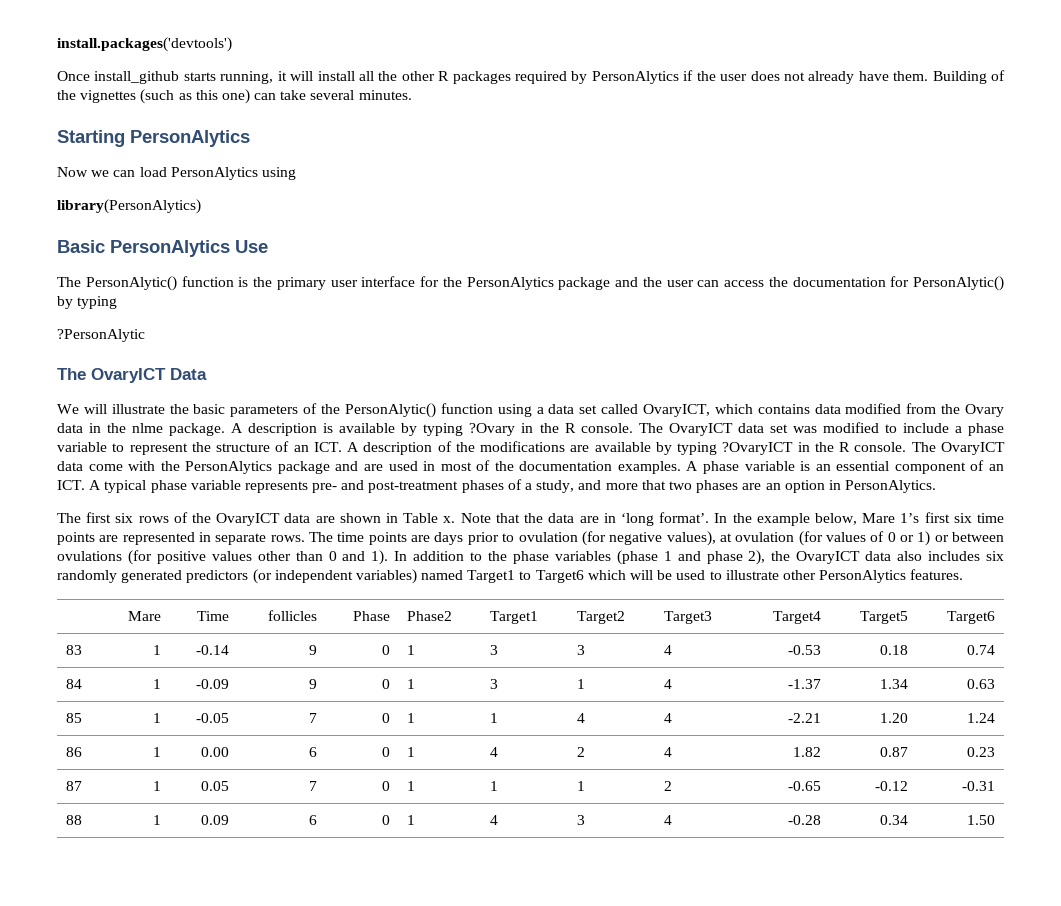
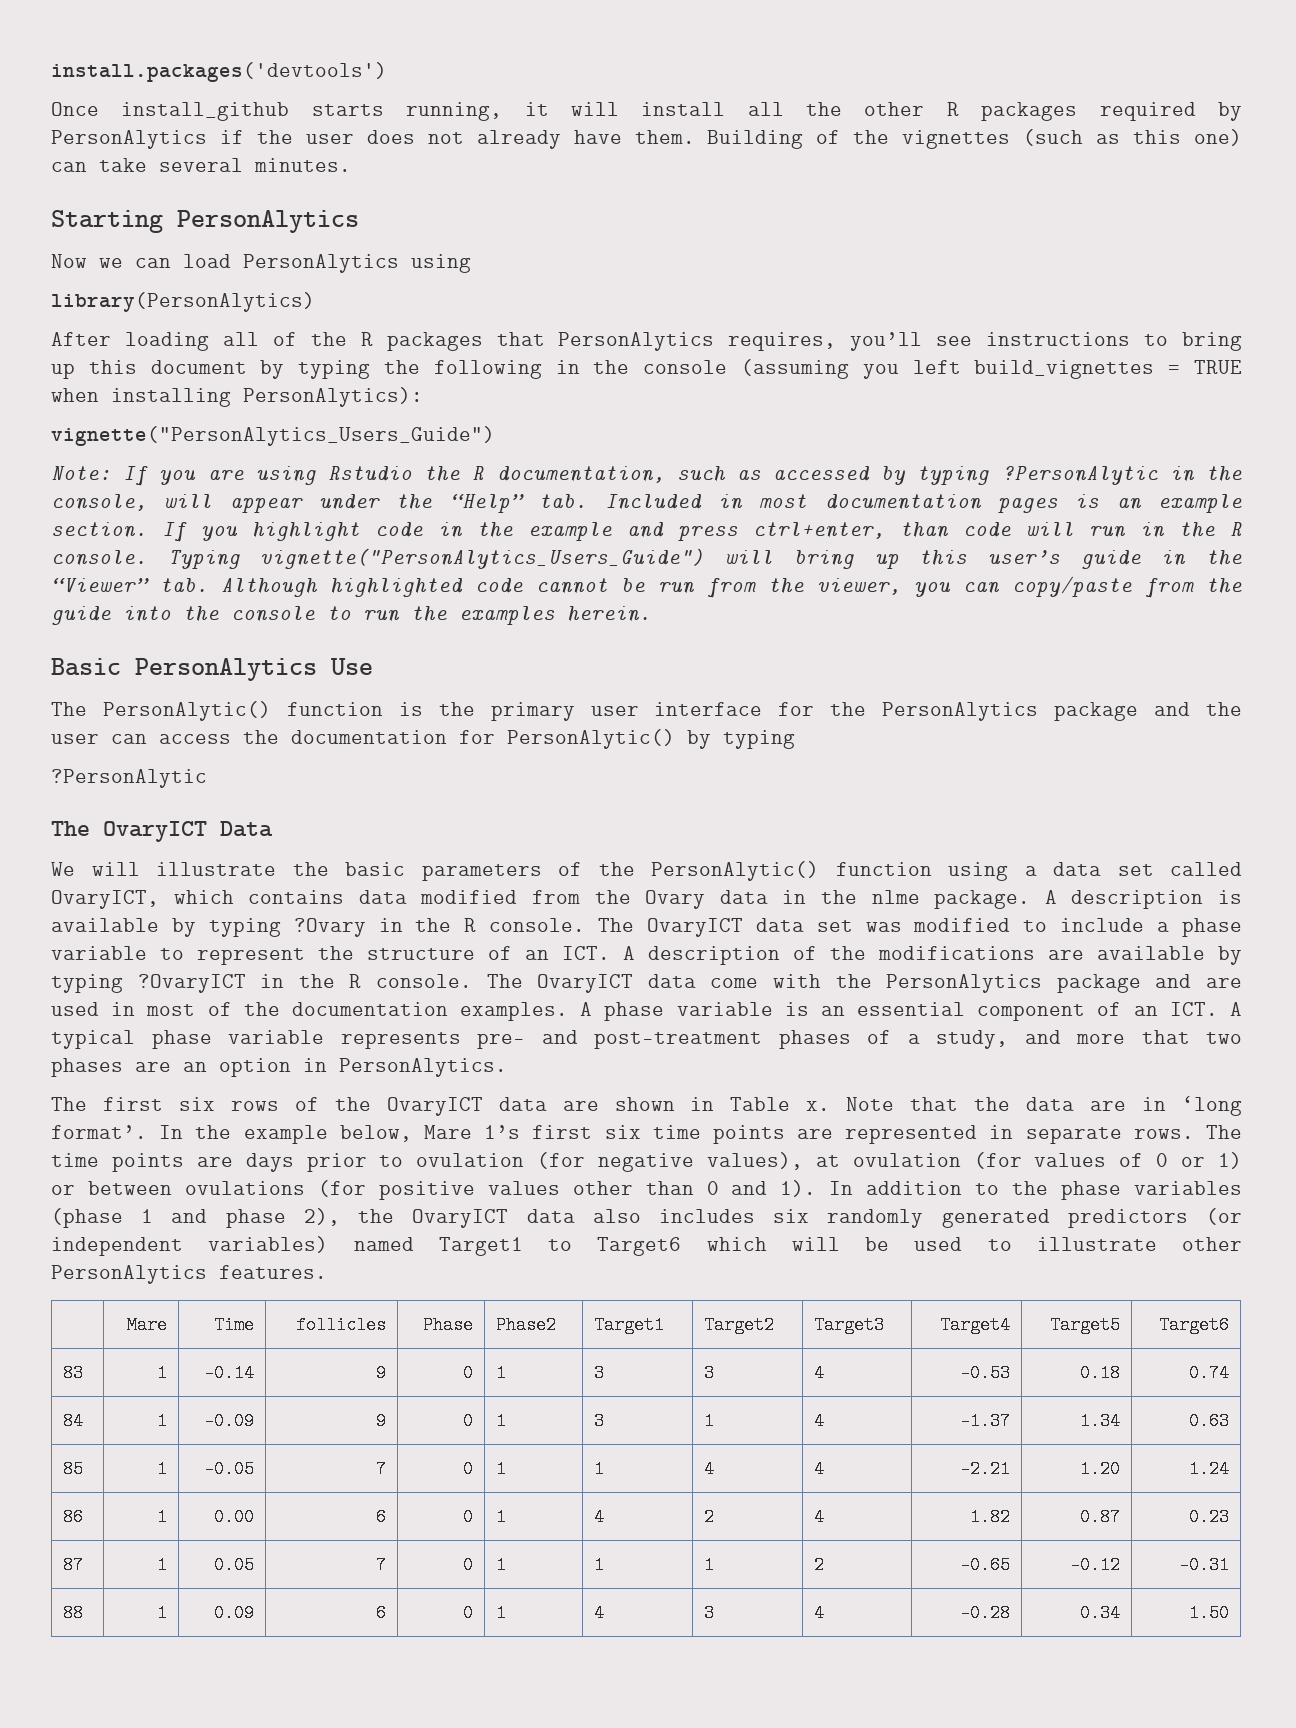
(201, 206) none -> [51,332,1242,351] [51,359,1242,379] [51,387,423,407] [51,426,495,446] [51,466,1242,486] [51,494,1243,513] [51,522,1242,542] [51,548,1243,569] [51,576,1242,598] [51,606,651,625] // After loading all of the R packages that PersonAlytics requires, you’ll see instructions to bring up this document by typing the following in the console (assuming you left build_vignettes = TRUE when installing PersonAlytics): // vignette("PersonAlytics_Users_Guide") // Note: If you are using Rstudio the R documentation, such as accessed by typing ?PersonAlytic in the console, will appear under the “Help” tab. Included in most documentation pages is an example section. If you highlight code in the example and press ctrl+enter, than code will run in the R console. Typing vignette("PersonAlytics_Users_Guide") will bring up this user’s guide in the “Viewer” tab. Although highlighted code cannot be run from the viewer, you can copy/paste from the guide into the console to run the examples herein.

